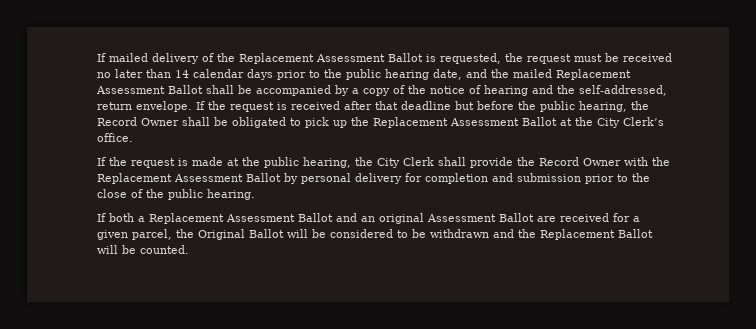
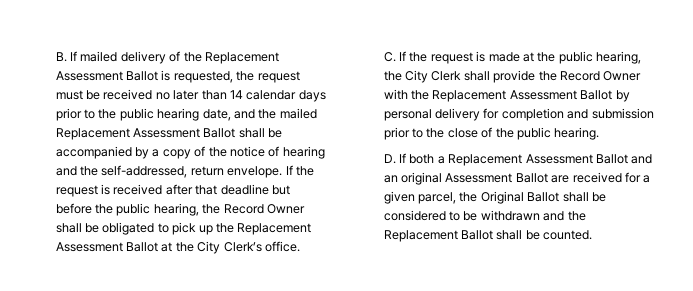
(97, 57) none -> [55,52,67,62] B.
(134, 137) none -> [383,52,396,62] C.
(256, 194) none -> [383,154,396,164] D.
[287,229,309,238] will -> [562,192,589,202] shall
[97,245,119,254] will -> [496,230,523,240] shall

